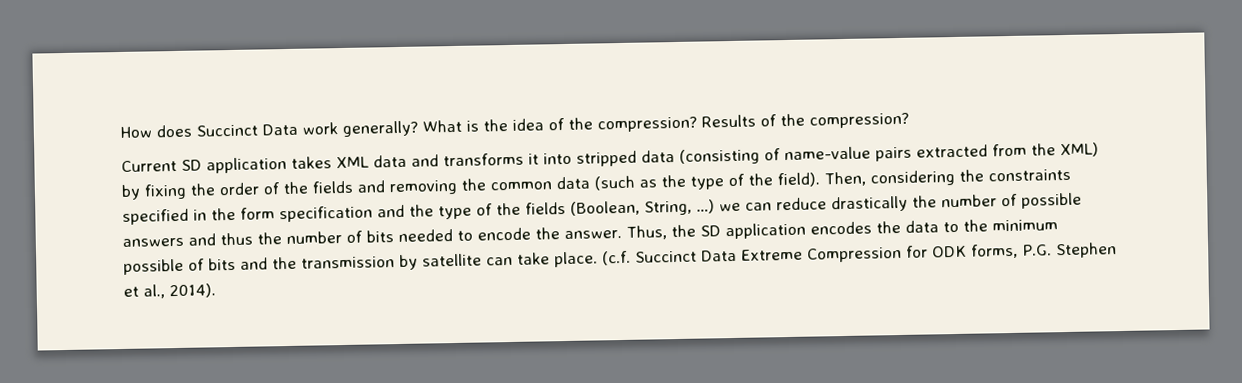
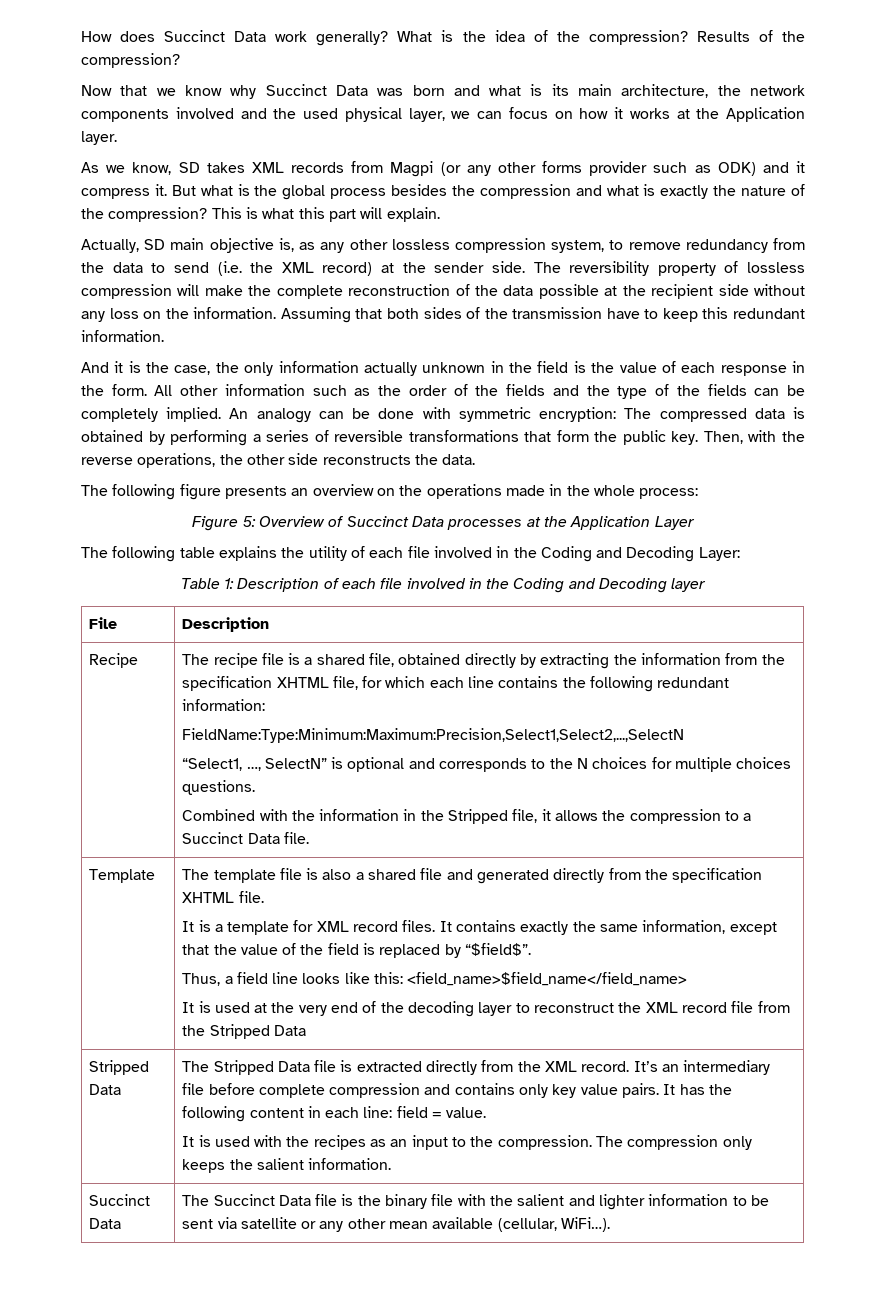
[121,142,1099,174] [121,183,187,200] Current SD application takes XML data and transforms it into stripped data (consisting of name-value pairs extracted from the XML) by fixing -> [81,84,805,99] [81,107,805,122] [81,131,117,145] [81,161,805,177] [81,184,805,200] [81,207,440,222] [81,238,805,253] [81,261,805,276] [81,284,806,299] [81,307,805,323] [81,330,164,342] [81,361,805,376] [81,384,371,396] Now that we know why Succinct Data was born and what is its main architecture, the network components involved and the used physical layer, we can focus on how it works at the Application layer. // As we know, SD takes XML records from Magpi (or any other forms provider such as ODK) and it compress it. But what is the global process besides the compression and what is exactly the nature of the compression? This is what this part will explain. // Actually, SD main objective is, as any other lossless compression system, to remove redundancy from the data to send (i.e. the XML record) at the sender side. The reversibility property of lossless compression will make the complete reconstruction of the data possible at the recipient side without any loss on the information. Assuming that both sides of the transmission have to keep this redundant information. // And it is the case, the only information actually unknown in the field is the value of each response in the form. All other information such as
[389,168,1071,196] [122,204,405,225] removing the common data (such as the type of the field). Then, considering the constraints specified in the form specification and -> (579, 390) none
[570,192,1082,216] [122,219,1058,247] [123,242,1117,275] [123,283,216,299] (Boolean, String, …) we can reduce drastically the number of possible answers and thus the number of bits needed to encode the answer. Thus, the SD application encodes the data to the minimum possible of bits and the transmission by satellite can take place. (c.f. Succinct Data Extreme Compression for ODK forms, P.G. Stephen et al., 2014). -> [754,385,805,396] [81,407,806,423] [81,430,805,446] [81,453,476,468] [81,484,699,500] [192,516,695,531] [81,546,740,562] [180,578,707,593] [89,617,118,629] [182,617,270,632] [89,653,139,668] [182,653,785,669] [182,676,730,692] [182,699,266,711] [182,728,685,743] [182,757,792,772] [182,780,256,795] [182,809,752,824] [182,832,309,844] [89,869,156,883] [182,868,763,884] [182,891,264,903] [182,920,777,935] [182,943,532,958] [182,972,688,986] [182,1001,790,1017] [182,1024,306,1039] [89,1060,150,1075] [89,1084,122,1095] [182,1060,771,1075] [182,1083,733,1098] [182,1106,487,1122] [182,1135,752,1150] [182,1158,392,1173] [89,1194,151,1206] [89,1218,122,1229] [182,1194,769,1210] [182,1217,611,1232] can be completely implied. An analogy can be done with symmetric encryption: The compressed data is obtained by performing a series of reversible transformations that form the public key. Then, with the reverse operations, the other side reconstructs the data. // The following figure presents an overview on the operations made in the whole process: // Figure 5: Overview of Succinct Data processes at the Application Layer // The following table explains the utility of each file involved in the Coding and Decoding Layer: // Table 1: Description of each file involved in the Coding and Decoding layer // File | Description // Recipe | The recipe file is a shared file, obtained directly by extracting the information from the specification XHTML file, for which each line contains the following redundant information: // FieldName:Type:Minimum:Maximum:Precision,Select1,Select2,...,SelectN // “Select1, …, SelectN” is optional and corresponds to the N choices for multiple choices questions. // Combined with the information in the Stripped file, it allows the compression to a Succinct Data file. // Template | The template file is also a shared file and generated directly from the specification XHTML file. // It is a template for XML record files. It contains exactly the same information, except that the value of the field is replaced by “$field$”. // Thus, a field line looks like this: <field_name>$field_name</field_name> // It is used at the very end of the decoding layer to reconstruct the XML record file from the Stripped Data // Stripped Data | The Stripped Data file is extracted directly from the XML record. It’s an intermediary file before complete compression and contains only key value pairs. It has the following content in each line: field = value. // It is used with the recipes as an input to the compression. The compression only keeps the salient information. // Succinct Data | The Succinct Data file is the binary file with the salient and lighter information to be sent via satellite or any other mean available (cellular, WiFi…).

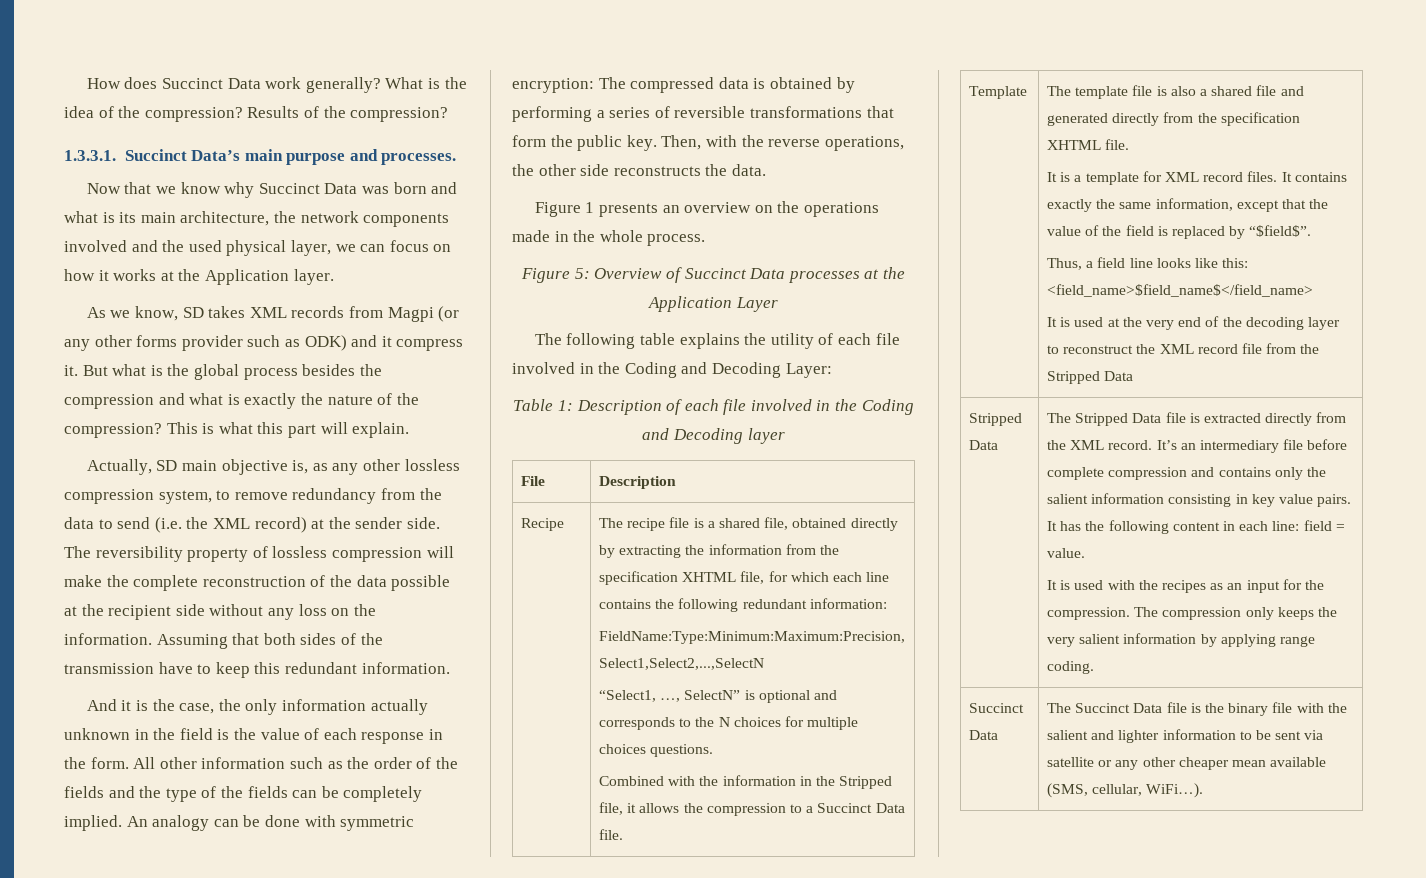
(180, 60) none -> [64,149,457,165] // 1.3.3.1. Succinct Data’s main purpose and processes.
[81,484,221,500] The following figure -> [534,202,595,217] Figure 1
[639,488,699,499] process: -> [647,234,706,246] process.
[407,972,688,986] <field_name>$field_name</field_name> -> [1047,284,1314,297] <field_name>$field_name$</field_name>
(549, 1091) none -> [1306,467,1326,477] [1047,493,1248,507] the salient information consisting in
[452,1137,467,1147] to -> [1282,579,1302,590] for
[256,1158,392,1170] salient information. -> [1047,633,1315,647] [1047,661,1095,674] very salient information by applying range coding.
(386, 1223) none -> [1178,757,1229,770] cheaper
[497,1218,557,1232] (cellular, -> [1047,783,1143,798] (SMS, cellular,

